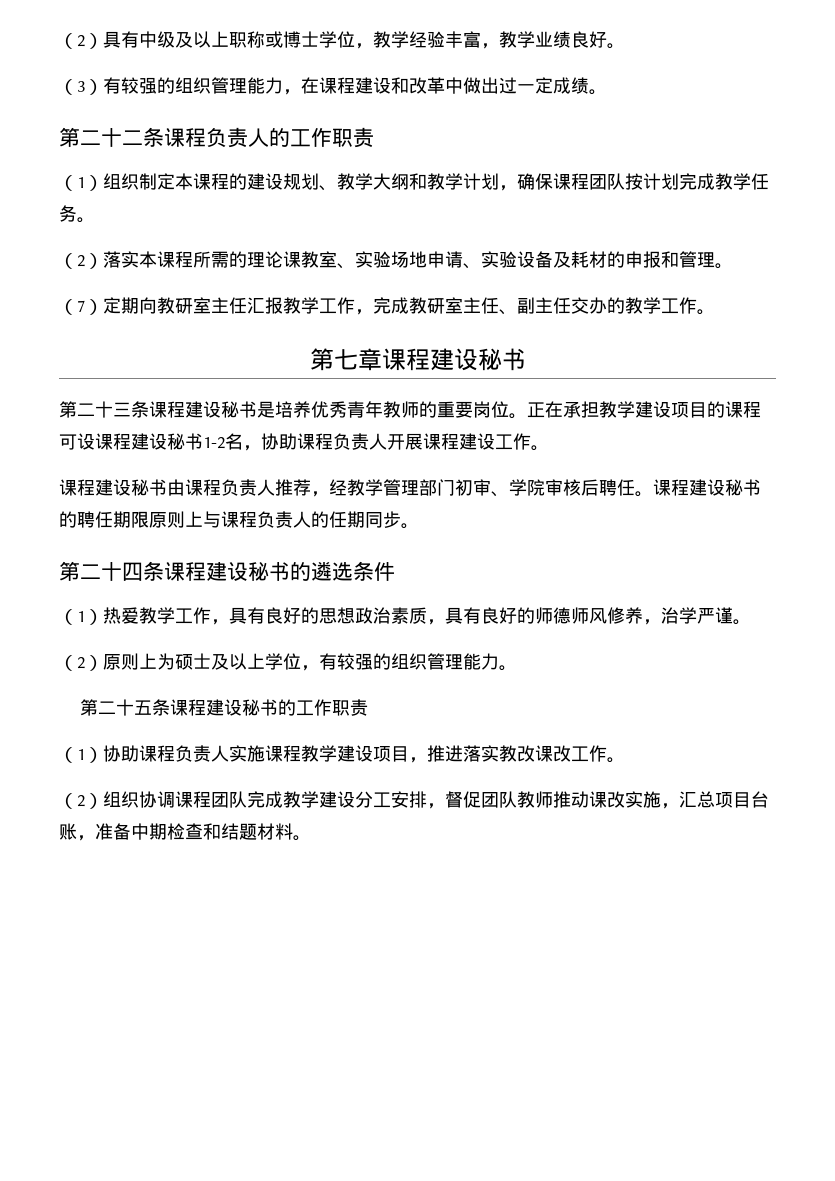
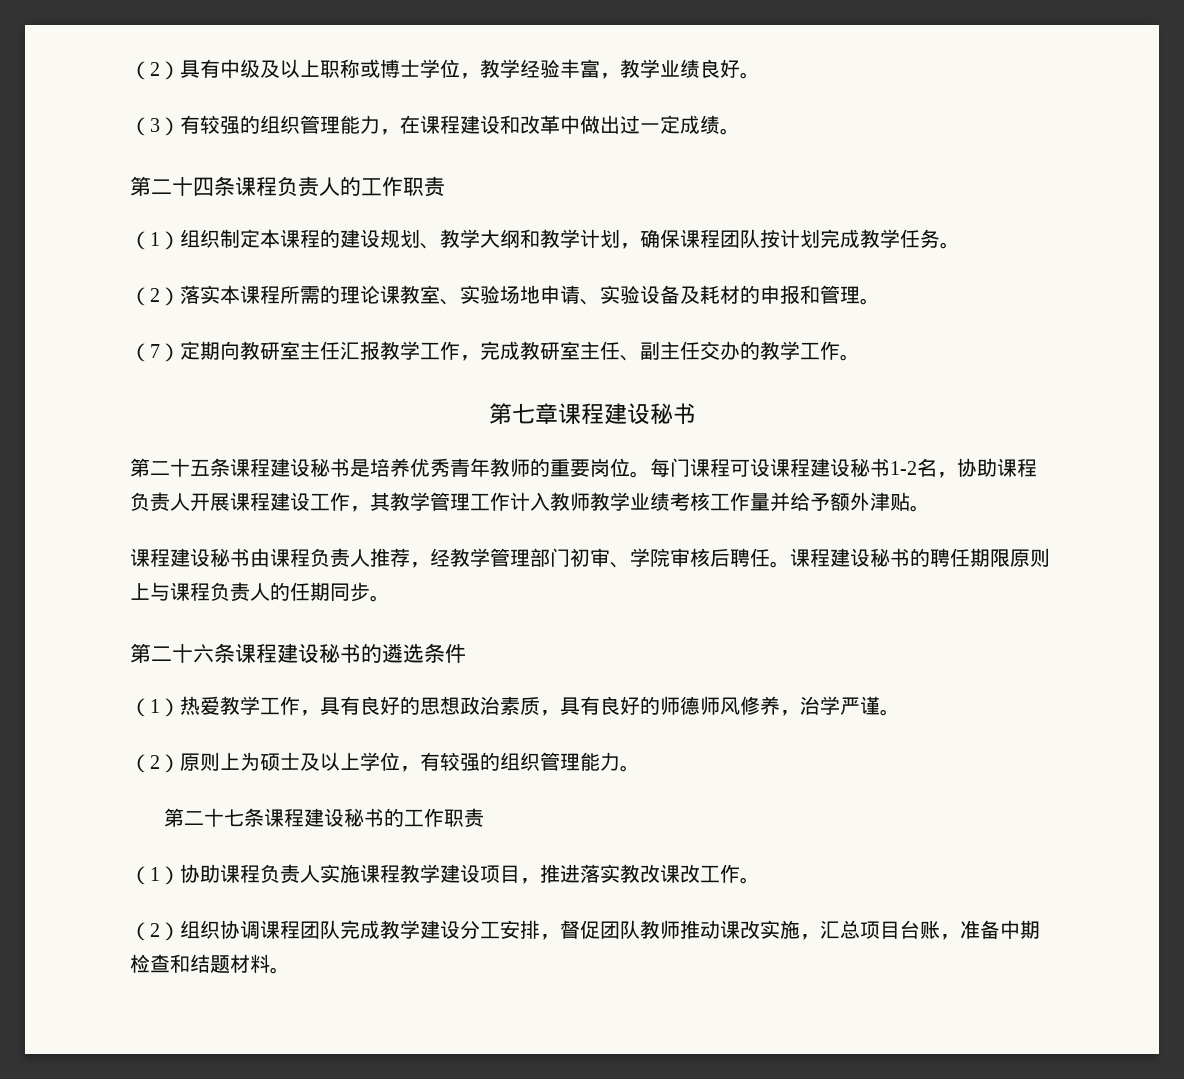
[122,130,143,145] 二 -> [193,177,214,196] 四
[113,402,131,417] 三 -> [190,459,210,476] 五
[527,401,725,418] 正在承担教学建设项目的 -> [650,458,690,477] 每门
(531, 441) none -> [350,492,910,512] ，其教学管理工作计入教师教学业绩考核工作量并给予额外津贴
[122,562,143,581] 四 -> [193,644,214,663] 六
[134,700,153,715] 五 -> [223,809,244,827] 七

